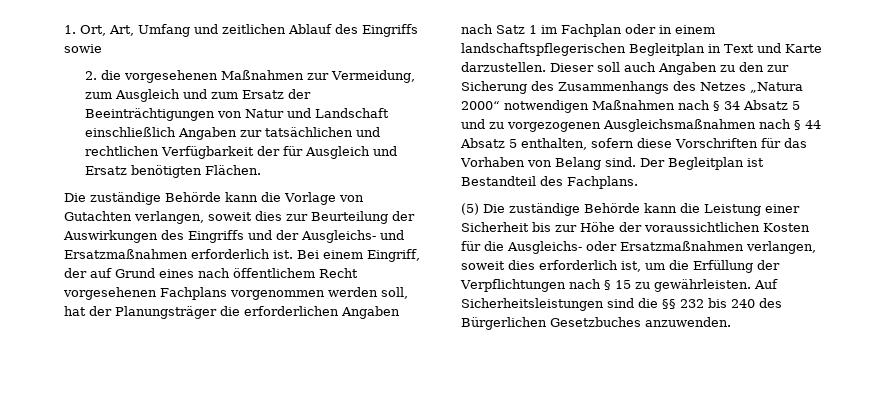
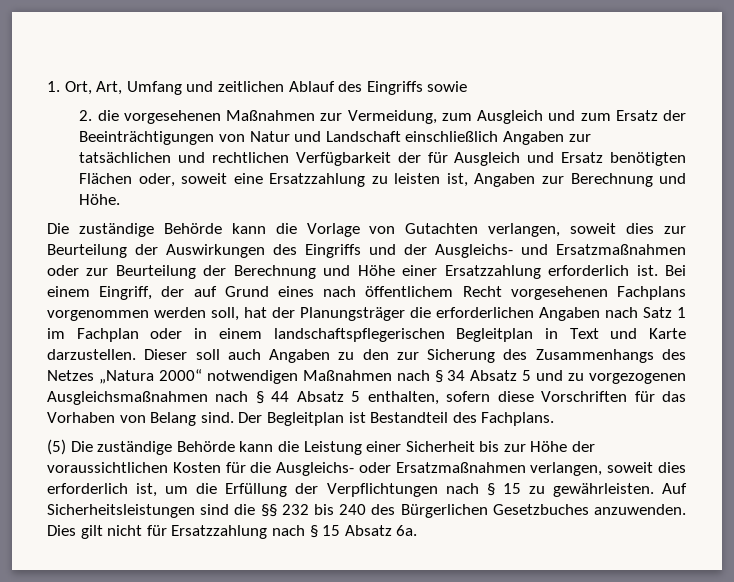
[205,165,262,175] Flächen. -> [79,173,686,187] [79,194,121,205] Flächen oder, soweit eine Ersatzzahlung zu leisten ist, Angaben zur Berechnung und Höhe.
(188, 254) none -> [47,265,541,279] oder zur Beurteilung der Berechnung und Höhe einer Ersatzzahlung
(731, 322) none -> [47,525,418,539] Dies gilt nicht für Ersatzzahlung nach § 15 Absatz 6a.

